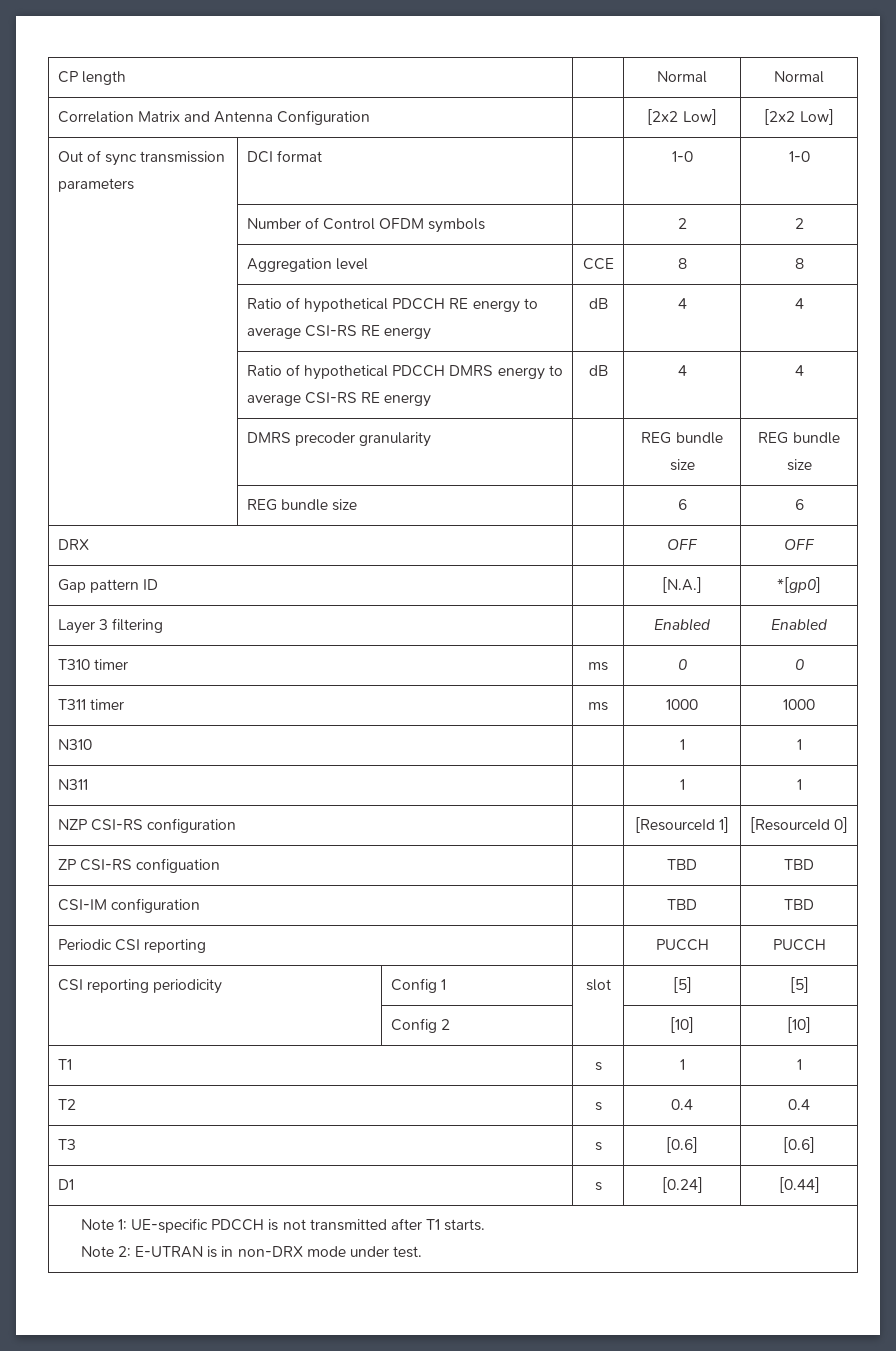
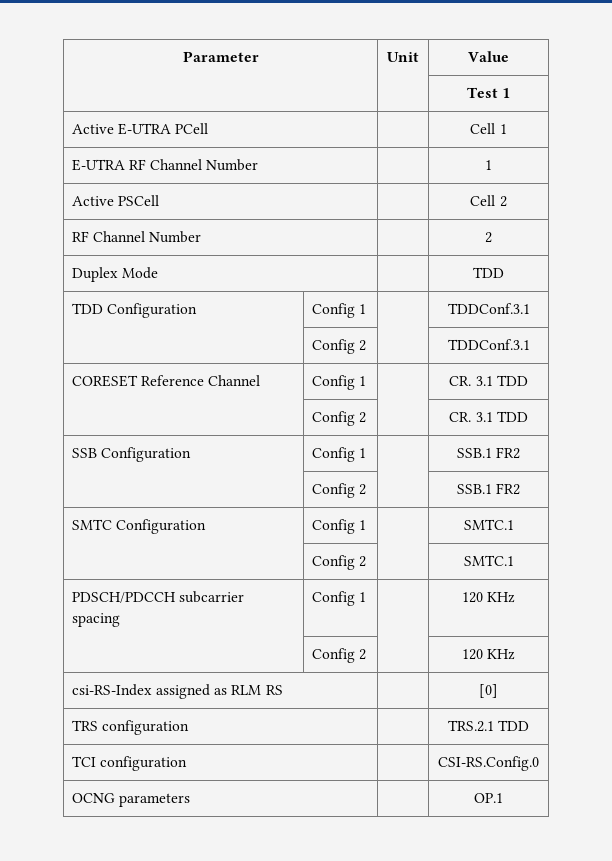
[57,71,126,85] [657,71,707,83] [774,71,824,83] [57,110,371,125] [647,109,717,125] [764,109,834,125] [57,150,226,166] [57,178,134,192] [246,150,322,163] [671,151,693,162] [788,151,810,162] [246,217,486,233] [677,218,687,229] [794,218,804,229] [246,258,368,272] [582,258,614,270] [677,258,687,269] [794,258,804,269] [246,297,538,313] [246,325,432,340] [588,298,608,309] [677,298,687,309] [794,298,804,309] [246,364,563,380] [246,392,432,407] [588,365,608,376] [677,365,687,376] [794,365,804,376] [246,432,432,447] [641,432,723,444] [669,459,695,471] [758,432,840,444] [786,459,812,471] [246,499,358,511] [677,499,687,510] [794,499,804,510] [57,539,89,550] [667,539,698,550] [784,539,815,550] [57,579,159,593] [662,577,702,593] [777,577,821,593] [57,618,164,634] [654,618,710,631] [771,618,827,631] [57,659,128,670] [588,662,608,671] [677,659,687,670] [794,659,804,670] [57,699,124,710] [588,702,608,711] [666,699,698,710] [783,699,815,710] [57,739,92,750] [679,739,685,750] [796,739,802,750] [57,779,88,790] [679,779,685,790] [796,779,802,790] [57,818,237,833] [634,817,730,833] [749,817,849,833] [57,858,221,873] [667,859,697,870] [784,859,814,870] [57,898,200,913] [667,899,697,910] [784,899,814,910] [57,939,207,953] [655,939,709,951] [772,939,826,951] [57,979,223,994] [390,978,446,993] [585,979,611,991] [672,977,692,993] [789,977,809,993] [390,1018,450,1033] [670,1017,694,1033] [787,1017,811,1033] [57,1059,72,1070] [594,1062,602,1071] [679,1059,685,1070] [796,1059,802,1070] [57,1099,76,1110] [594,1102,602,1111] [671,1099,693,1110] [788,1099,810,1110] [57,1139,76,1150] [594,1142,602,1151] [666,1137,698,1153] [783,1137,815,1153] [57,1179,74,1190] [594,1182,602,1191] [661,1177,703,1193] [778,1177,820,1193] [80,1218,486,1233] [80,1246,423,1258] CP length | | Normal | Normal // Correlation Matrix and Antenna Configuration | | [2x2 Low] | [2x2 Low] // Out of sync transmission parameters | DCI format | | 1-0 | 1-0 // | Number of Control OFDM symbols | | 2 | 2 // | Aggregation level | CCE | 8 | 8 // | Ratio of hypothetical PDCCH RE energy to average CSI-RS RE energy | dB | 4 | 4 // | Ratio of hypothetical PDCCH DMRS energy to average CSI-RS RE energy | dB | 4 | 4 // | DMRS precoder granularity | | REG bundle size | REG bundle size // | REG bundle size | | 6 | 6 // DRX | | OFF | OFF // Gap pattern ID | | [N.A.] | *[gp0] // Layer 3 filtering | | Enabled | Enabled // T310 timer | ms | 0 | 0 // T311 timer | ms | 1000 | 1000 // N310 | | 1 | 1 // N311 | | 1 | 1 // NZP CSI-RS configuration | | [ResourceId 1] | [ResourceId 0] // ZP CSI-RS configuation | | TBD | TBD // CSI-IM configuration | | TBD | TBD // Periodic CSI reporting | | PUCCH | PUCCH // CSI reporting periodicity | Config 1 | slot | [5] | [5] // | Config 2 | | [10] | [10] // T1 | s | 1 | 1 // T2 | s | 0.4 | 0.4 // T3 | s | [0.6] | [0.6] // D1 | s | [0.24] | [0.44] // Note 1: UE-specific PDCCH is not transmitted after T1 starts. // Note 2: E-UTRAN is in non-DRX mode under test. -> [182,51,259,62] [387,52,419,62] [468,51,509,62] [466,87,511,98] [71,123,209,135] [470,123,507,134] [71,159,259,171] [485,160,492,170] [71,195,160,206] [470,195,507,207] [71,231,202,243] [485,232,492,243] [71,267,159,282] [473,267,504,278] [71,303,198,318] [311,303,367,318] [447,303,530,314] [311,339,367,354] [447,339,530,350] [71,375,261,387] [311,375,367,390] [449,375,528,386] [311,411,367,426] [449,411,528,422] [71,447,192,462] [311,447,367,462] [456,447,521,459] [311,483,367,498] [456,483,521,495] [71,519,207,534] [311,519,367,534] [463,519,514,530] [311,555,367,570] [463,555,514,566] [71,591,245,603] [71,613,120,627] [311,591,367,606] [461,592,516,603] [311,648,367,663] [461,649,516,660] [71,684,283,699] [479,684,498,698] [71,720,190,735] [447,720,530,732] [71,756,188,771] [438,756,539,771] [71,793,191,807] [474,793,503,803] Parameter | Unit | Value // | | Test 1 // Active E-UTRA PCell | | Cell 1 // E-UTRA RF Channel Number | | 1 // Active PSCell | | Cell 2 // RF Channel Number | | 2 // Duplex Mode | | TDD // TDD Configuration | Config 1 | | TDDConf.3.1 // | Config 2 | | TDDConf.3.1 // CORESET Reference Channel | Config 1 | | CR. 3.1 TDD // | Config 2 | | CR. 3.1 TDD // SSB Configuration | Config 1 | | SSB.1 FR2 // | Config 2 | | SSB.1 FR2 // SMTC Configuration | Config 1 | | SMTC.1 // | Config 2 | | SMTC.1 // PDSCH/PDCCH subcarrier spacing | Config 1 | | 120 KHz // | Config 2 | | 120 KHz // csi-RS-Index assigned as RLM RS | | [0] // TRS configuration | | TRS.2.1 TDD // TCI configuration | | CSI-RS.Config.0 // OCNG parameters | | OP.1

